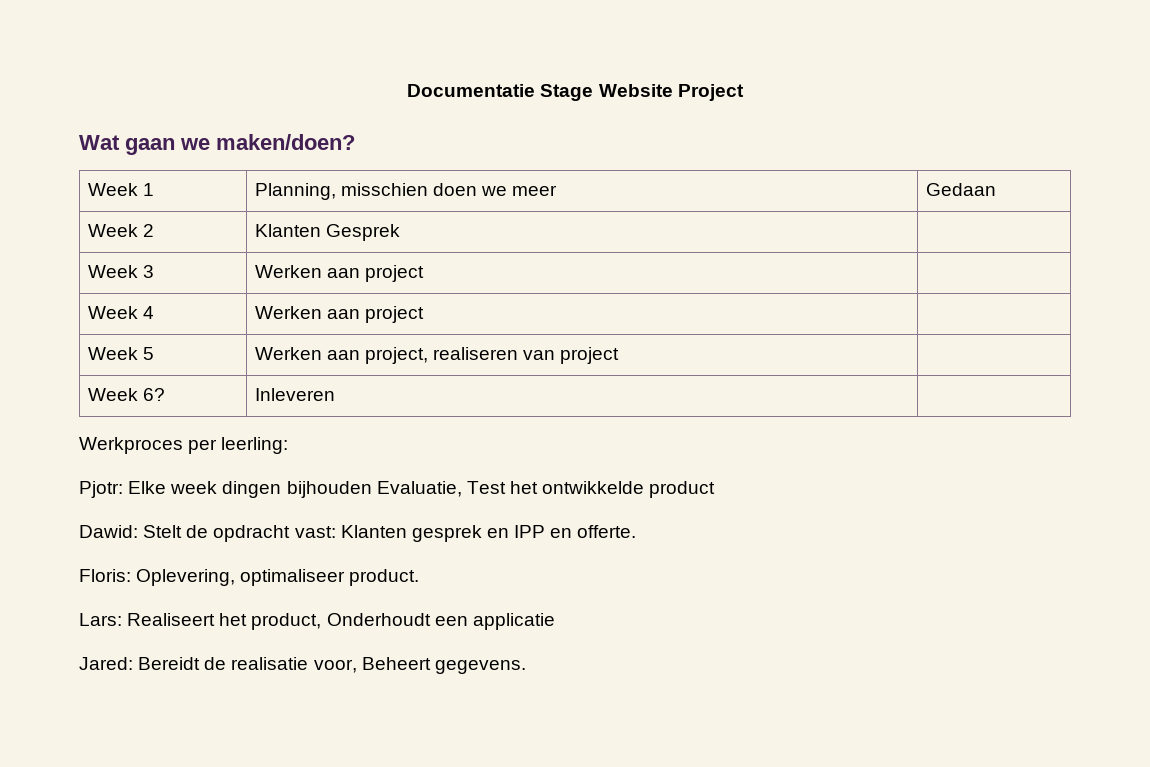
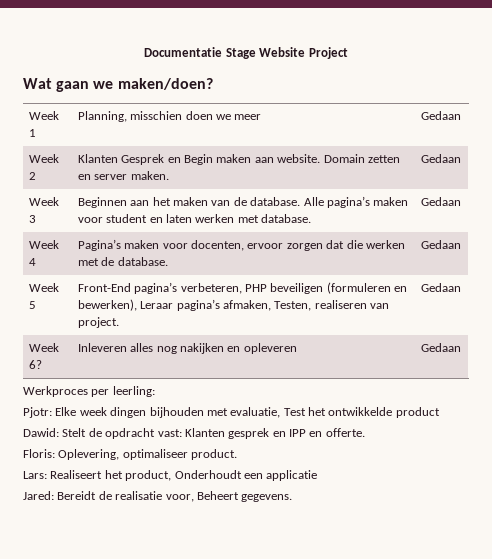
[87,265,154,278] [254,265,424,282] [87,306,154,319] [254,306,424,323] [87,347,154,360] [254,347,620,364] [87,388,165,401] [254,388,335,401] | // Week 3 | Werken aan project | // Week 4 | Werken aan project | // Week 5 | Werken aan project, realiseren van project | // Week 6? | Inleveren | -> [167,154,400,165] [77,171,169,180] [420,154,461,163] [28,197,59,206] [28,215,36,223] [77,196,409,208] [77,214,312,223] [420,197,461,206] [28,240,59,249] [28,258,36,266] [77,239,405,251] [77,257,168,266] [420,240,461,249] [28,283,59,292] [28,301,36,309] [77,282,408,294] [77,299,390,311] [77,317,119,328] [420,283,461,292] [28,343,59,352] [28,360,42,369] [77,343,297,354] [420,343,461,352] en Begin maken aan website. Domain zetten en server maken. | Gedaan // Week 3 | Beginnen aan het maken van de database. Alle pagina’s maken voor student en laten werken met database. | Gedaan // Week 4 | Pagina’s maken voor docenten, ervoor zorgen dat die werken met de database. | Gedaan // Week 5 | Front-End pagina’s verbeteren, PHP beveiligen (formuleren en bewerken), Leraar pagina’s afmaken, Testen, realiseren van project. | Gedaan // Week 6? | Inleveren alles nog nakijken en opleveren | Gedaan
[376,481,462,497] Evaluatie, -> [206,407,281,418] met evaluatie,

